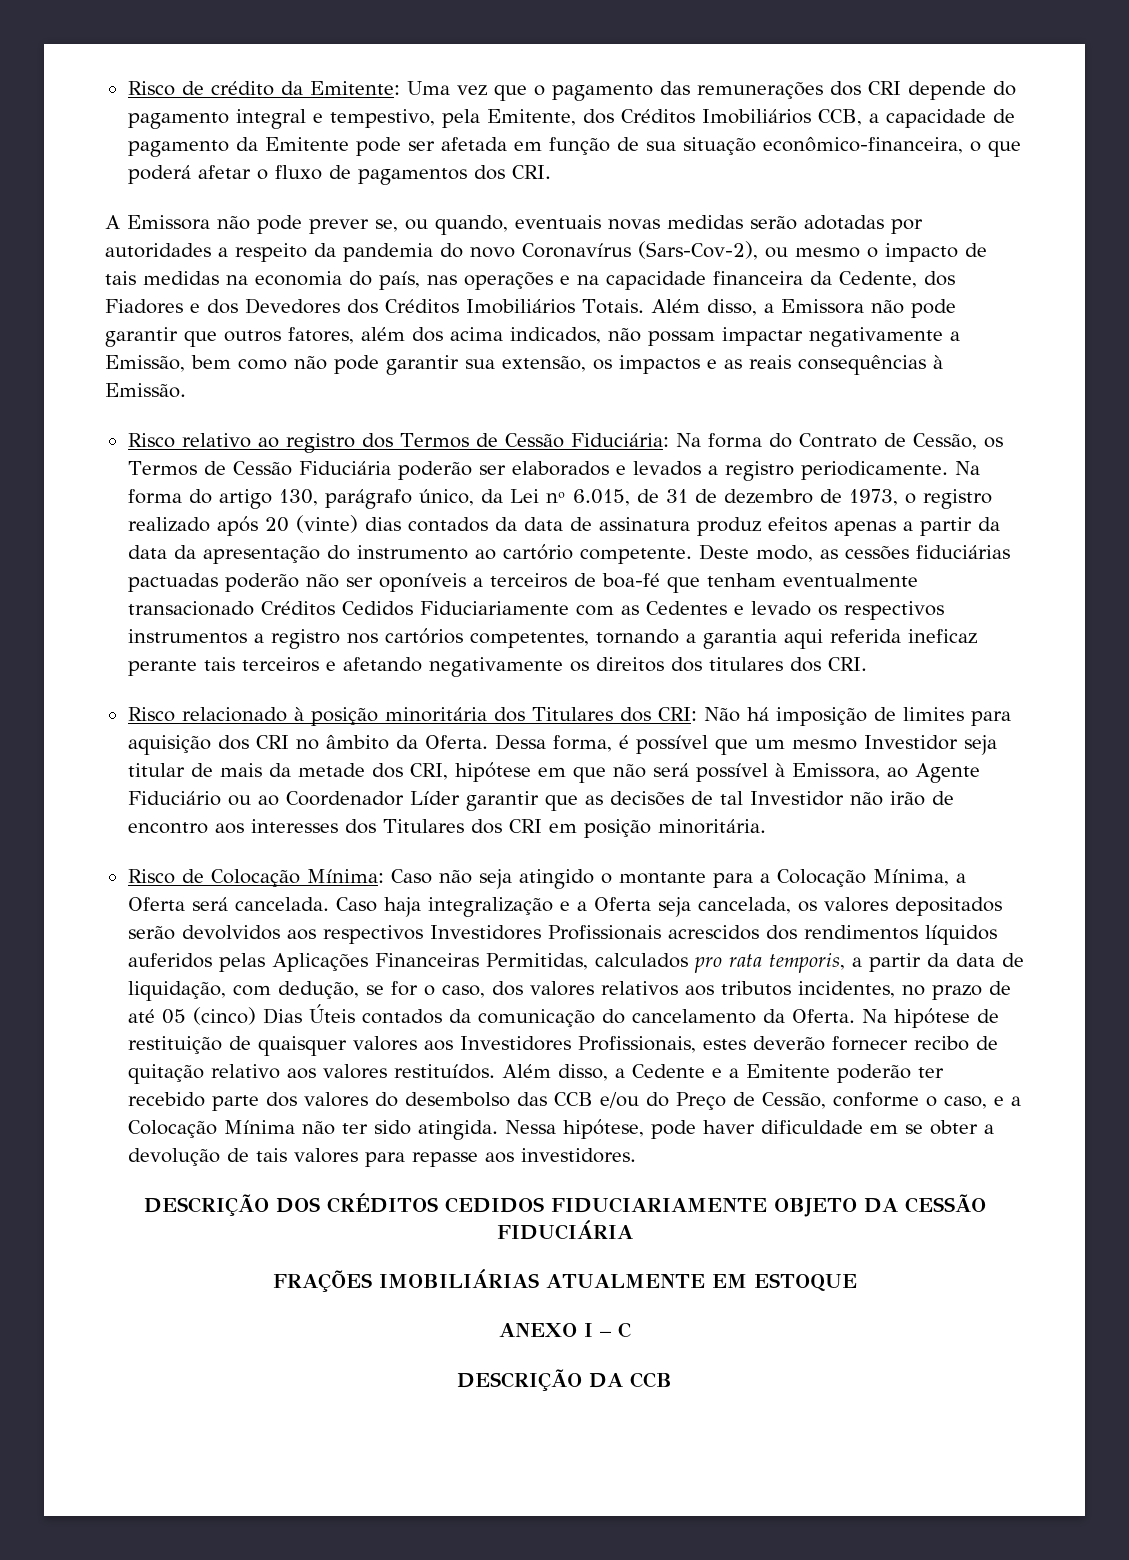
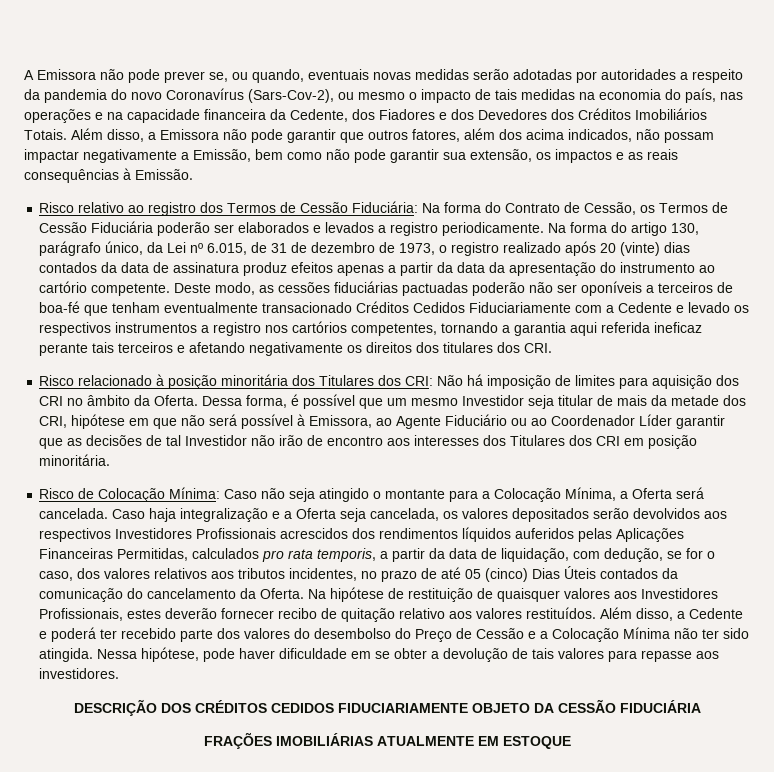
[127,81,1016,101] [127,109,1015,129] [127,136,1021,157] [127,165,551,185] Risco de crédito da Emitente: Uma vez que o pagamento das remunerações dos CRI depende do pagamento integral e tempestivo, pela Emitente, dos Créditos Imobiliários CCB, a capacidade de pagamento da Emitente pode ser afetada em função de sua situação econômico-financeira, o que poderá afetar o fluxo de pagamentos dos CRI. // -> (24, 75) none
[620,601,727,615] as Cedentes -> [606,302,673,313] a Cedente
[728,1064,911,1083] a Emitente poderão -> [51,627,97,642] poderá
[516,1092,987,1110] das CCB e/ou do Preço de Cessão, conforme o caso, -> [395,628,525,642] do Preço de Cessão
[498,1322,631,1338] [457,1369,672,1391] // ANEXO I – C // DESCRIÇÃO DA CCB -> (571, 742) none

